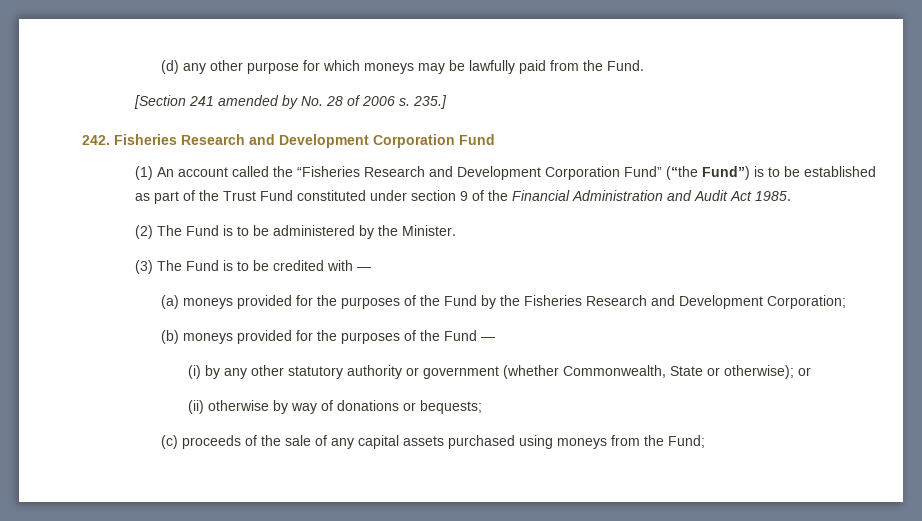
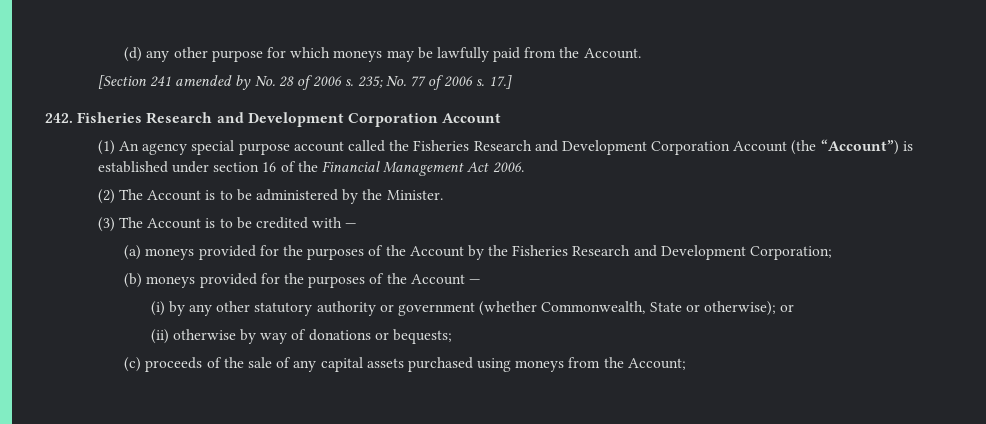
[607,60,645,71] Fund. -> [583,48,641,59] Account.
[412,95,447,109] 235.] -> [357,75,512,90] 235; No. 77 of 2006 s. 17.]
[459,134,495,145] Fund -> [442,113,502,123] Account
(174, 172) none -> [142,140,290,155] agency special purpose
[296,166,876,180] [134,190,366,204] “Fisheries Research and Development Corporation Fund” (“the Fund”) is to be established as part of the Trust Fund constituted -> [413,139,913,155] [97,161,168,173] Fisheries Research and Development Corporation Account (the “Account”) is established
[459,191,468,201] 9 -> [262,162,277,172] 16
[571,190,791,201] Administration and Audit Act 1985. -> [383,162,524,176] Management Act 2006.
[185,225,219,236] Fund -> [147,190,202,201] Account
[185,260,219,271] Fund -> [147,218,202,229] Account
[444,295,478,306] Fund -> [409,246,464,257] Account
[444,330,478,341] Fund -> [410,274,465,285] Account
[668,435,706,448] Fund; -> [627,358,686,370] Account;

